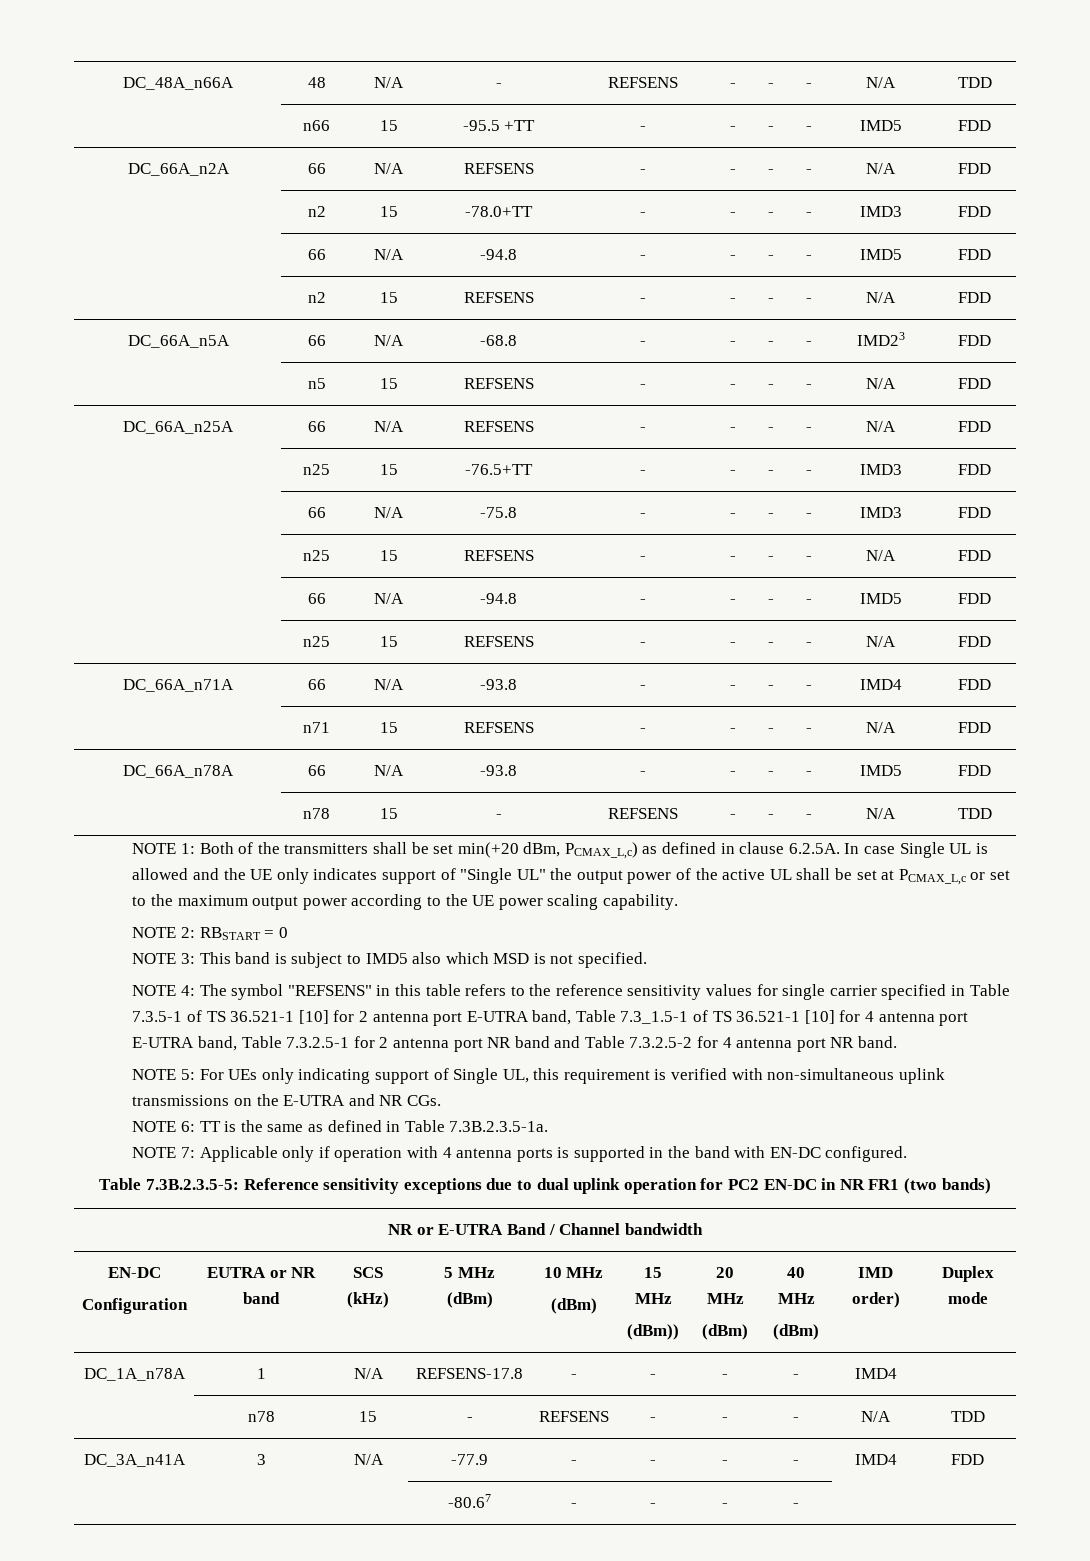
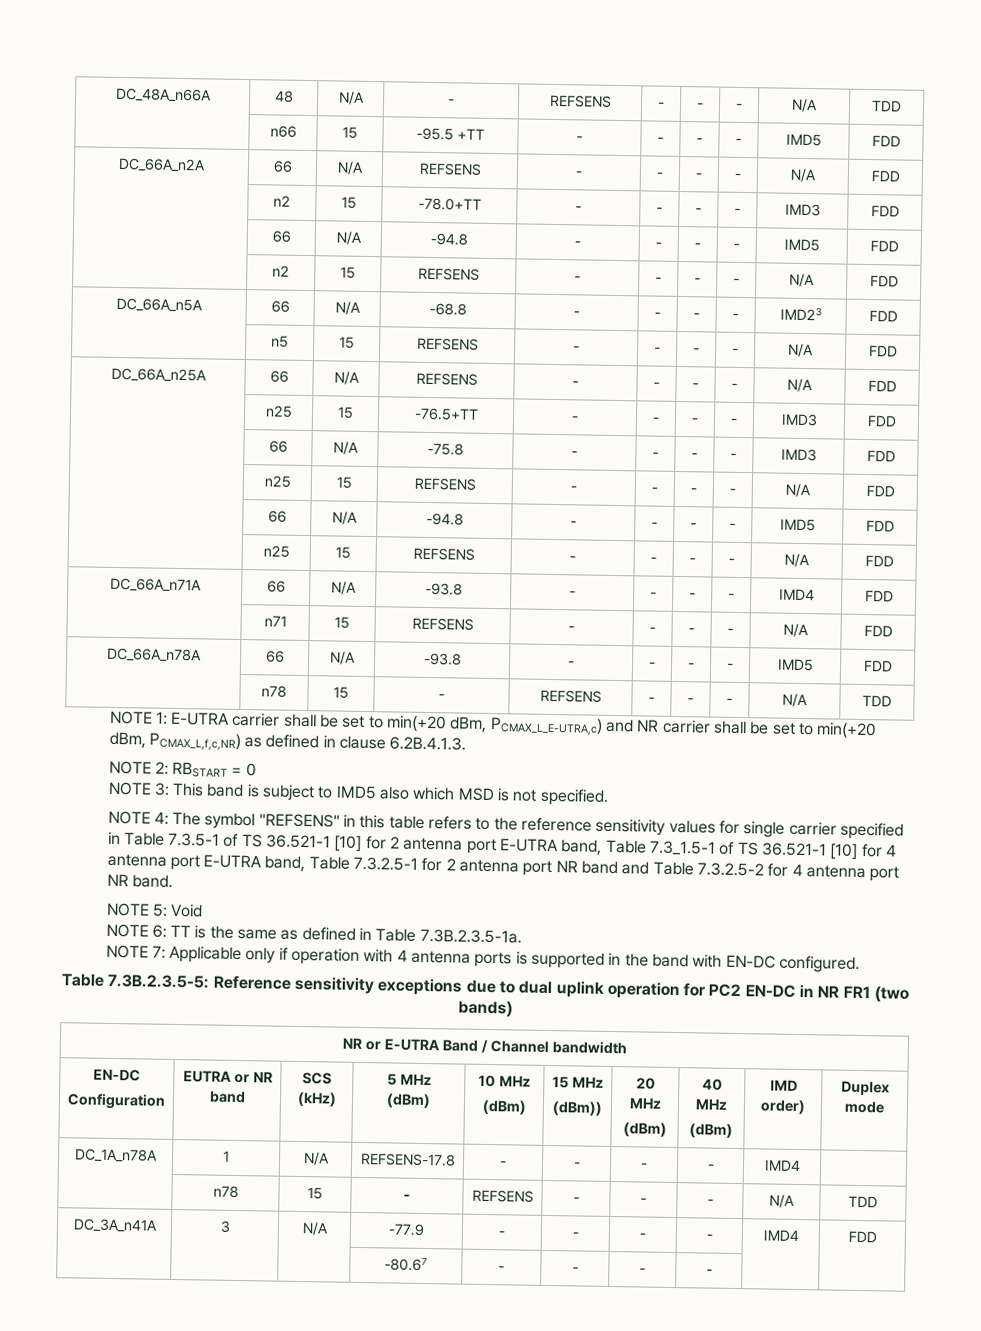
[199,842,988,859] [132,868,1010,885] [132,894,678,910] Both of the transmitters shall be set min(+20 dBm, PCMAX_L,c) as defined in clause 6.2.5A. In case Single UL is allowed and the UE only indicates support of "Single UL" the output power of the active UL shall be set at PCMAX_L,c or set to the maximum output power according to the UE power scaling capability. -> [171,711,878,740] [108,731,467,751] E-UTRA carrier shall be set to min(+20 dBm, PCMAX_L_E-UTRA,c) and NR carrier shall be set to min(+20 dBm, PCMAX_L,f,c,NR) as defined in clause 6.2B.4.1.3.
[199,1068,945,1084] [132,1094,441,1106] For UEs only indicating support of Single UL, this requirement is verified with non-simultaneous uplink transmissions on the E-UTRA and NR CGs. -> [170,903,204,918] Void

